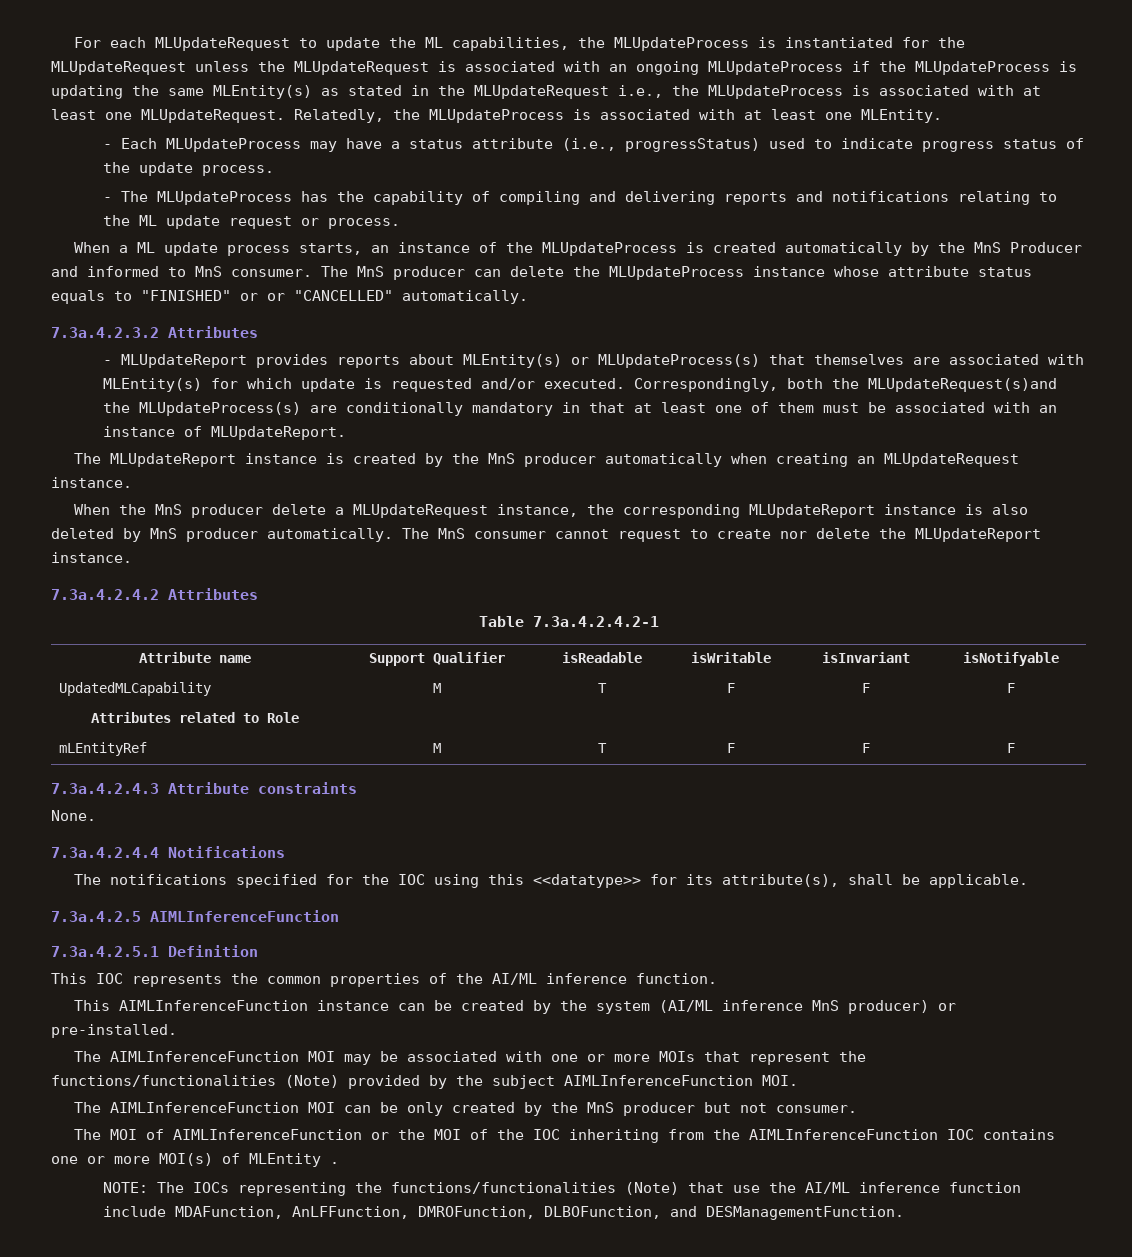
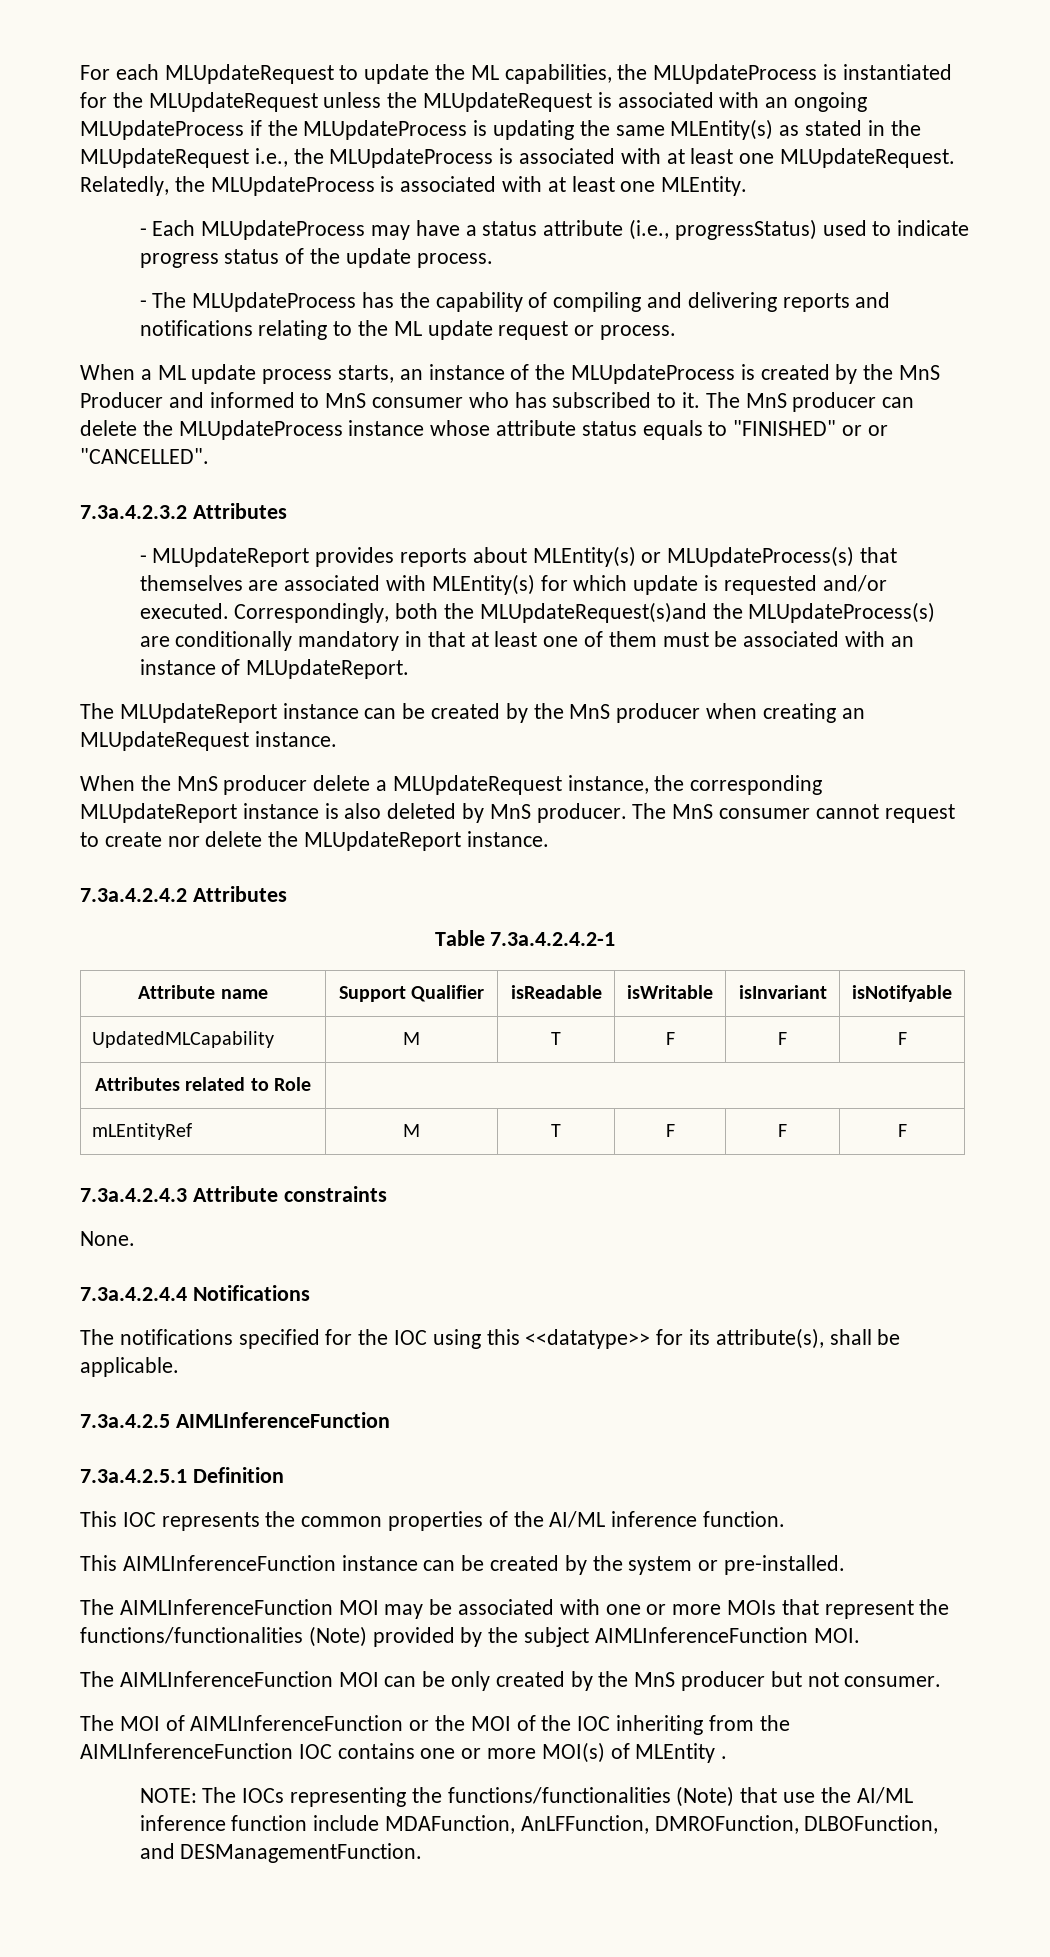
[785,242,903,256] automatically -> (830, 372) none
[231,269,312,277] consumer. -> [372,392,701,408] consumer who has subscribed to it.
[294,290,528,304] "CANCELLED" automatically. -> [80,448,209,464] "CANCELLED".
[326,453,723,467] is created by the MnS producer automatically -> [364,703,701,723] can be created by the MnS producer
[186,528,393,542] producer automatically. -> [536,803,627,823] producer.
[659,1000,930,1014] (AI/ML inference MnS producer) -> (693, 1565) none

